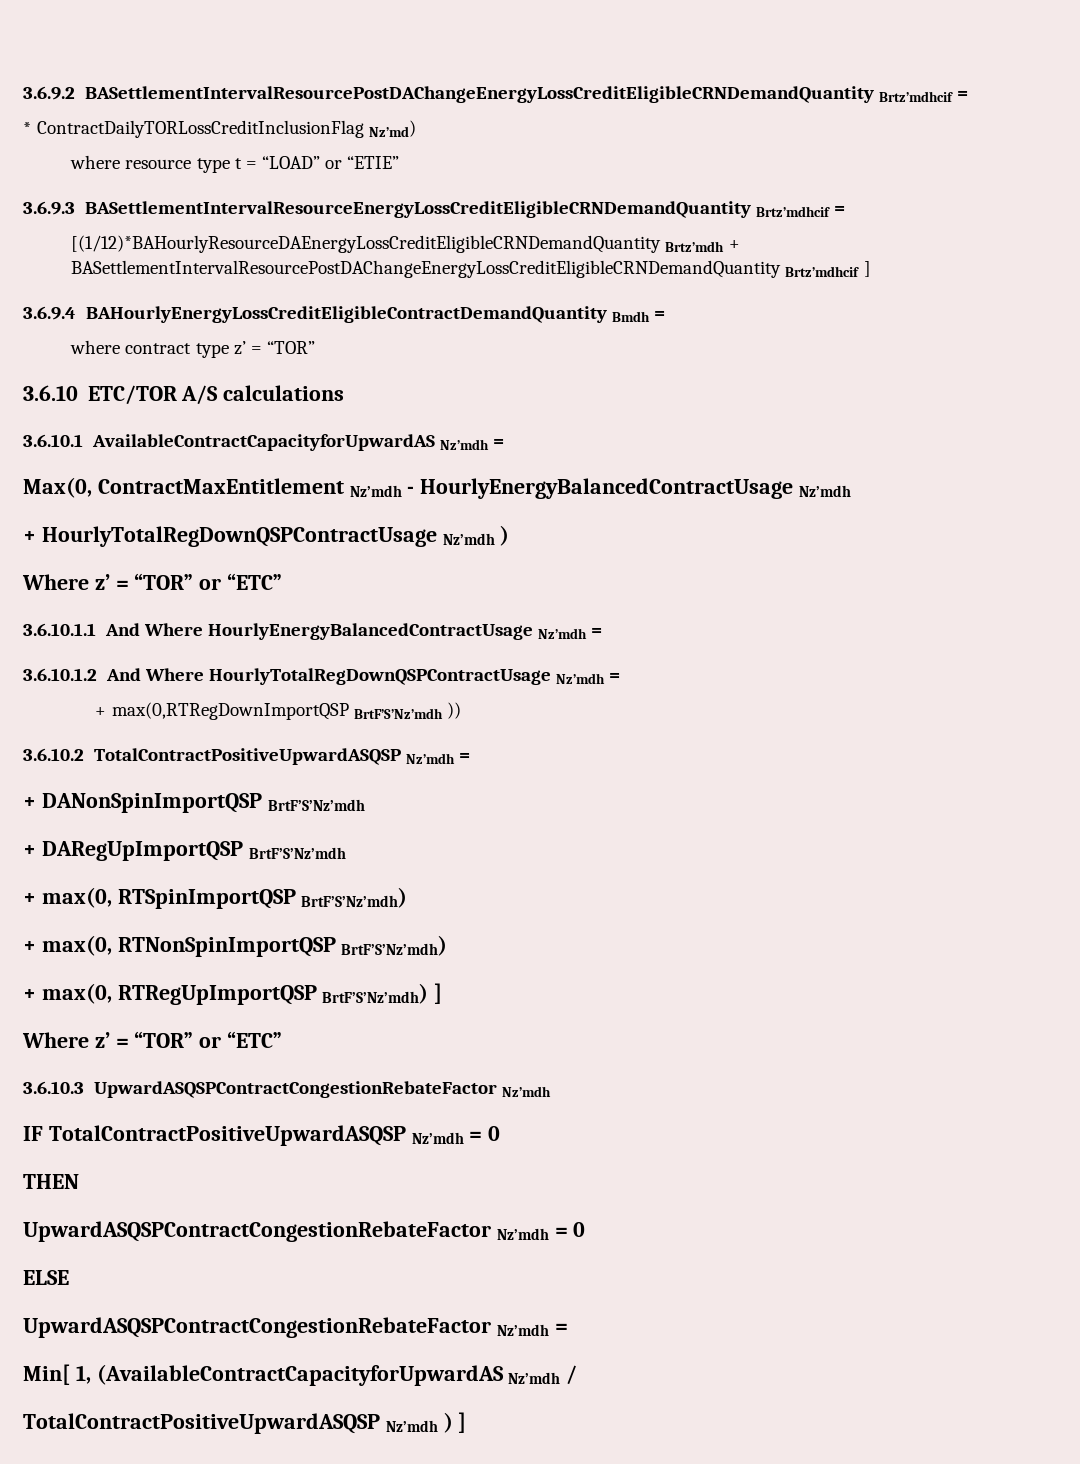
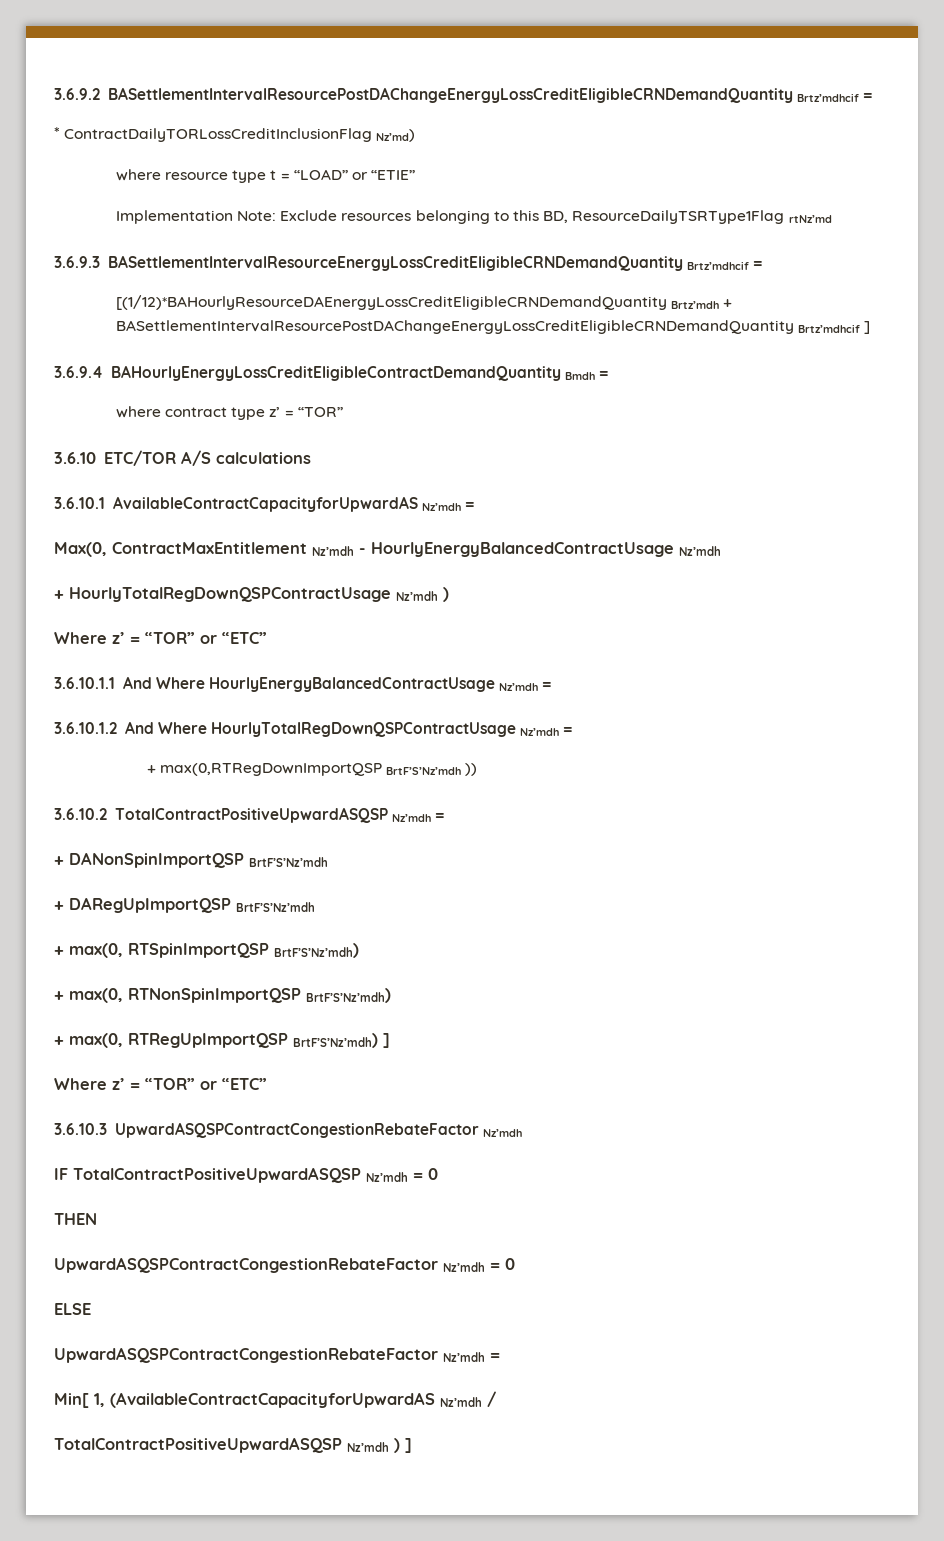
(400, 162) none -> [115,210,832,224] // Implementation Note: Exclude resources belonging to this BD, ResourceDailyTSRType1Flag rtNz’md

